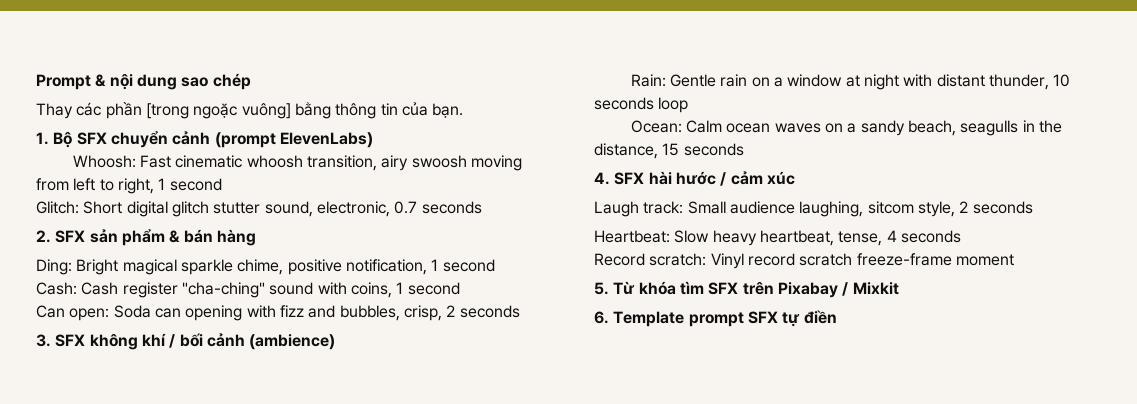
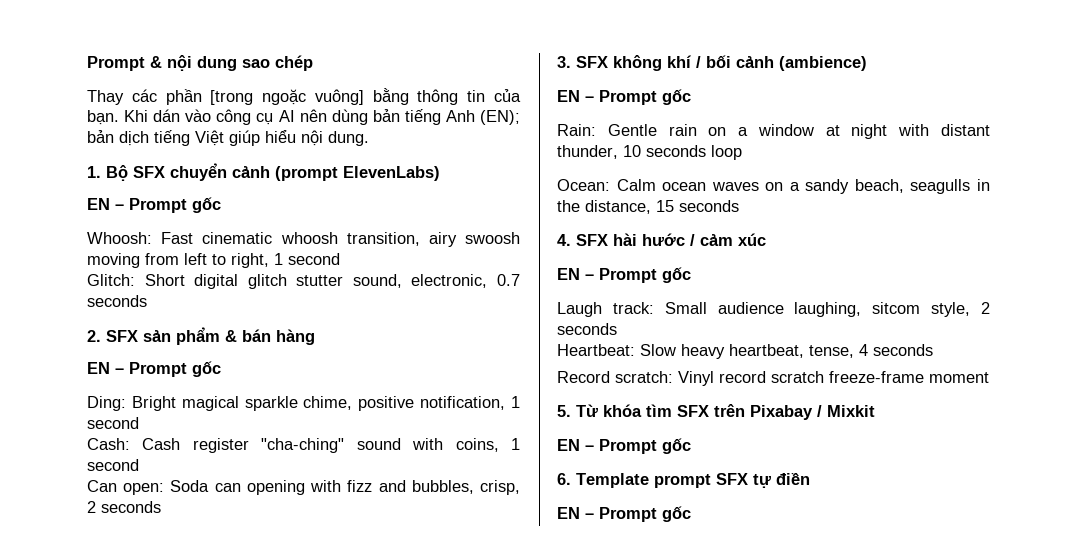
(464, 110) none -> [124,109,520,125] [87,130,369,146] Khi dán vào công cụ AI nên dùng bản tiếng Anh (EN); bản dịch tiếng Việt giúp hiểu nội dung.
(373, 140) none -> [87,197,221,213] // EN – Prompt gốc
(256, 237) none -> [87,361,221,377] // EN – Prompt gốc
(336, 342) none -> [557,89,691,105] // EN – Prompt gốc
(795, 178) none -> [557,267,691,283] // EN – Prompt gốc
(899, 288) none -> [557,438,691,454] // EN – Prompt gốc
(837, 317) none -> [557,506,691,522] // EN – Prompt gốc

